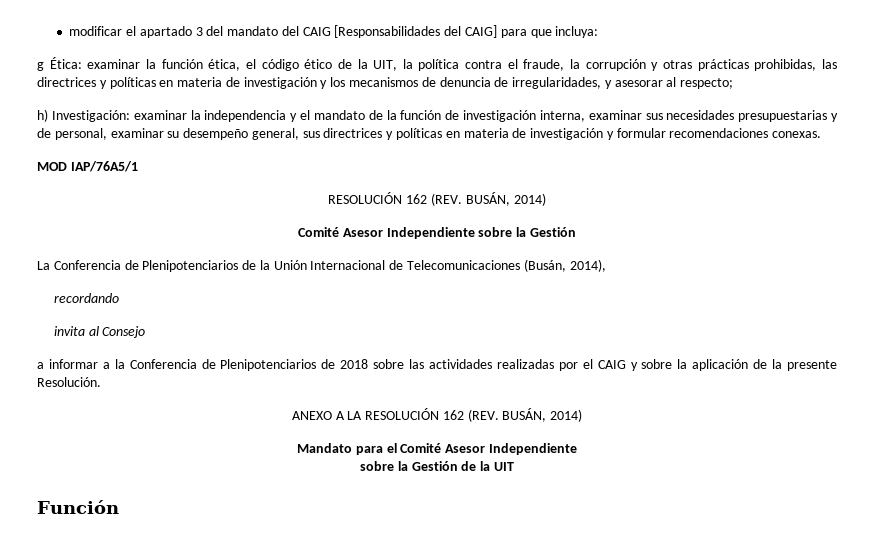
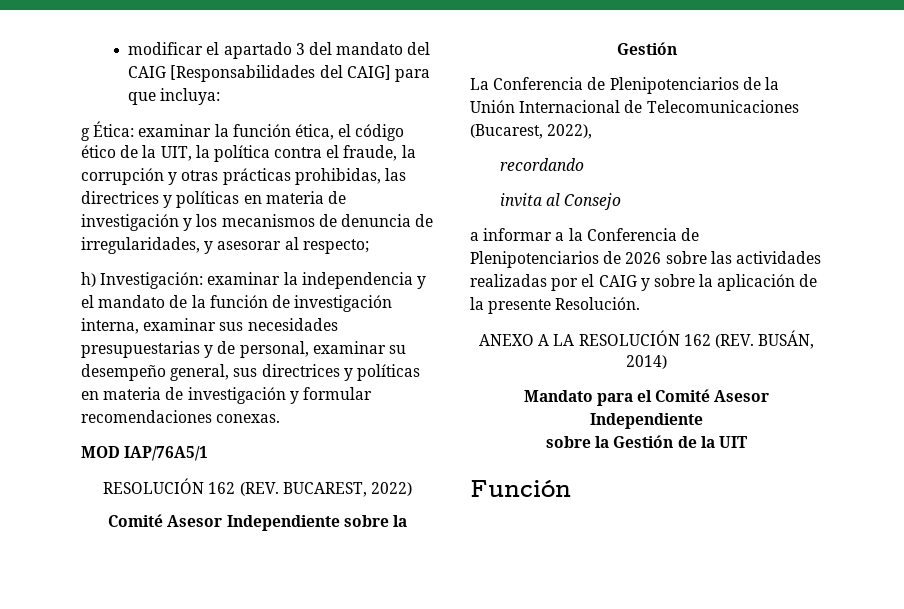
[465,192,546,206] BUSÁN, 2014) -> [282,482,412,497] BUCAREST, 2022)
[523,259,606,272] (Busán, 2014), -> [470,124,593,139] (Bucarest, 2022),
[340,359,369,369] 2018 -> [625,252,662,264] 2026

